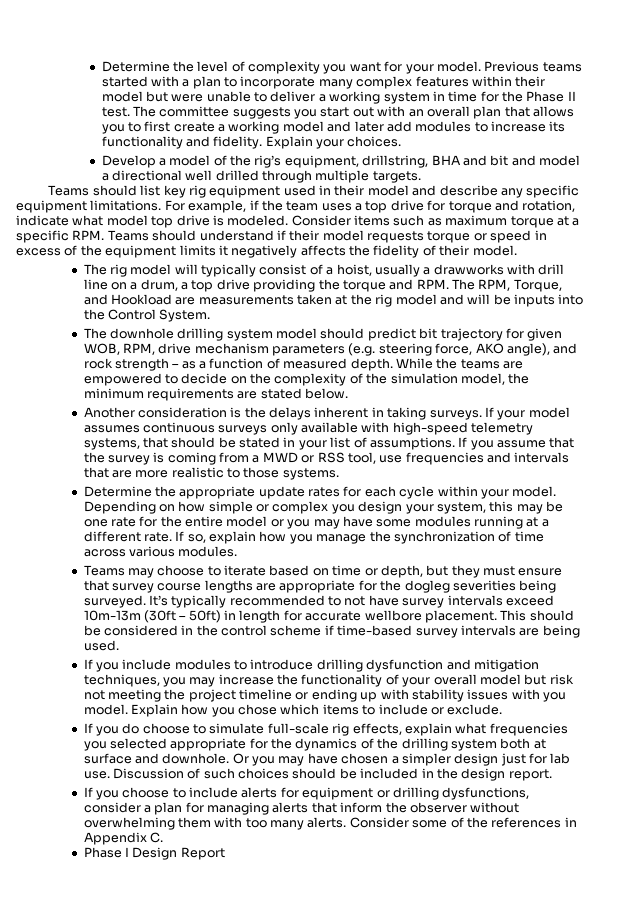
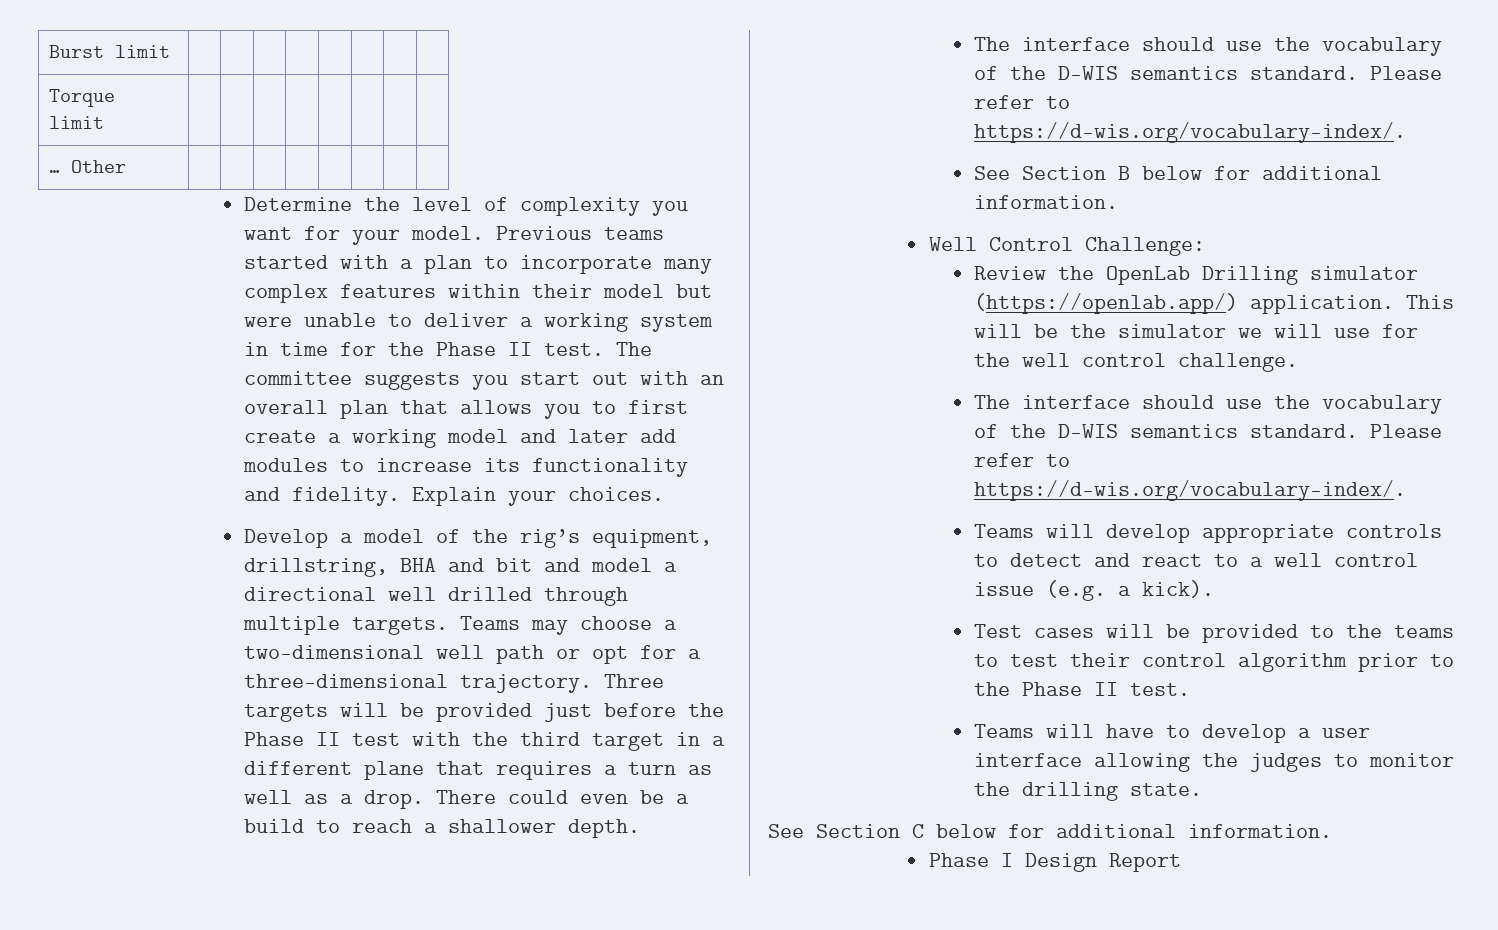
(101, 66) none -> [48,45,170,58] [48,89,115,107] [48,116,104,129] [48,160,126,173] Burst limit | | | | | | | | // Torque limit | | | | | | | | // … Other | | | | | | | | //
[48,185,580,198] [16,200,576,213] [16,215,580,228] [16,230,547,243] [16,245,517,258] [83,264,565,277] [83,279,562,292] [83,294,584,307] [83,309,211,322] [83,328,563,341] [83,343,578,356] [83,358,524,371] [83,373,530,386] [83,388,349,401] [83,407,570,420] [83,422,534,435] [83,437,575,450] [83,452,570,465] [83,467,339,480] [83,486,557,499] [83,501,564,514] [83,516,549,529] [83,531,544,544] [83,546,238,557] [83,565,563,578] [83,580,557,593] [83,595,554,608] [83,610,574,623] [83,625,580,638] [83,640,119,651] [83,659,539,672] [83,674,574,687] [83,689,567,702] [83,704,503,717] [83,723,568,736] [83,738,546,751] [83,753,571,766] [83,768,552,781] [83,787,530,800] [83,802,520,815] [83,817,577,830] [83,832,163,845] // Teams should list key rig equipment used in their model and describe any specific equipment limitations. For example, if the team uses a top drive for torque and rotation, indicate what model top drive is modeled. Consider items such as maximum torque at a specific RPM. Teams should understand if their model requests torque or speed in excess of the equipment limits it negatively affects the fidelity of their model. // The rig model will typically consist of a hoist, usually a drawworks with drill line on a drum, a top drive providing the torque and RPM. The RPM, Torque, and Hookload are measurements taken at the rig model and will be inputs into the Control System. // The downhole drilling system model should predict bit trajectory for given WOB, RPM, drive mechanism parameters (e.g. steering force, AKO angle), and rock strength – as a function of measured depth. While the teams are empowered to decide on the complexity of the simulation model, the minimum requirements are stated below. // Another consideration is the delays inherent in taking surveys. If your model assumes continuous surveys only available with high-speed telemetry systems, that should be stated in your list of assumptions. If you assume that the survey is coming from a MWD or RSS tool, use frequencies and intervals that are more realistic to those systems. // Determine the appropriate update rates for each cycle within your model. Depending on how simple or complex you design your system, this may be one rate for the entire model or you may have some modules running at a different rate. If so, explain how you manage the synchronization of time across various modules. // Teams may choose to iterate based on time or depth, but they must ensure that survey course lengths are appropriate for the dogleg severities being surveyed. It’s typically recommended to not have survey intervals exceed 10m-13m (30ft – 50ft) in length for accurate wellbore placement. This should be considered in the control scheme if time-based survey intervals are being used. // If you include modules to introduce drilling dysfunction and mitigation techniques, you may increase the functionality of your overall model but risk not meeting the project timeline or ending up with stability issues with you model. Explain how you chose which items to include or exclude. // If you do choose to simulate full-scale rig effects, explain what frequencies you selected appropriate for the dynamics of the drilling system both at surface and downhole. Or you may have chosen a simpler design just for lab use. Discussion of such choices should be included in the design report. // If you choose to include alerts for equipment or drilling dysfunctions, consider a plan for managing alerts that inform the observer without overwhelming them with too many alerts. Consider some of the references in Appendix C. -> [460,616,678,635] [244,645,702,664] [244,674,665,693] [244,703,725,722] [244,732,726,751] [244,761,713,780] [244,790,690,809] [244,819,641,838] [974,37,1443,56] [974,66,1443,80] [974,95,1071,109] [974,122,1407,143] [974,166,1383,180] [974,195,1119,209] [929,237,1206,256] [974,266,1419,285] [974,293,1455,314] [974,324,1419,338] [974,353,1299,372] [974,395,1443,414] [974,424,1443,438] [974,453,1071,467] [974,480,1407,501] [974,524,1443,543] [974,553,1419,567] [974,580,1215,601] [974,624,1455,643] [974,653,1455,672] [974,682,1191,696] [974,724,1371,743] [974,753,1455,772] [974,782,1203,801] [768,824,1332,838] Teams may choose a two-dimensional well path or opt for a three-dimensional trajectory. Three targets will be provided just before the Phase II test with the third target in a different plane that requires a turn as well as a drop. There could even be a build to reach a shallower depth. // The interface should use the vocabulary of the D-WIS semantics standard. Please refer to https://d-wis.org/vocabulary-index/. // See Section B below for additional information. // Well Control Challenge: // Review the OpenLab Drilling simulator (https://openlab.app/) application. This will be the simulator we will use for the well control challenge. // The interface should use the vocabulary of the D-WIS semantics standard. Please refer to https://d-wis.org/vocabulary-index/. // Teams will develop appropriate controls to detect and react to a well control issue (e.g. a kick). // Test cases will be provided to the teams to test their control algorithm prior to the Phase II test. // Teams will have to develop a user interface allowing the judges to monitor the drilling state. // See Section C below for additional information.

